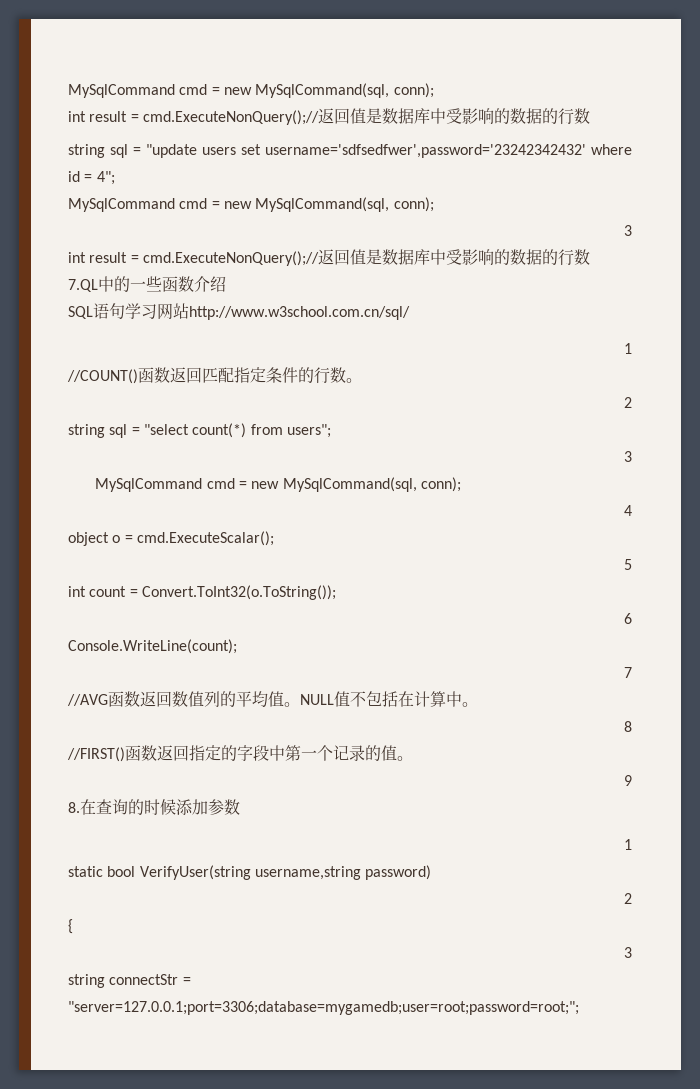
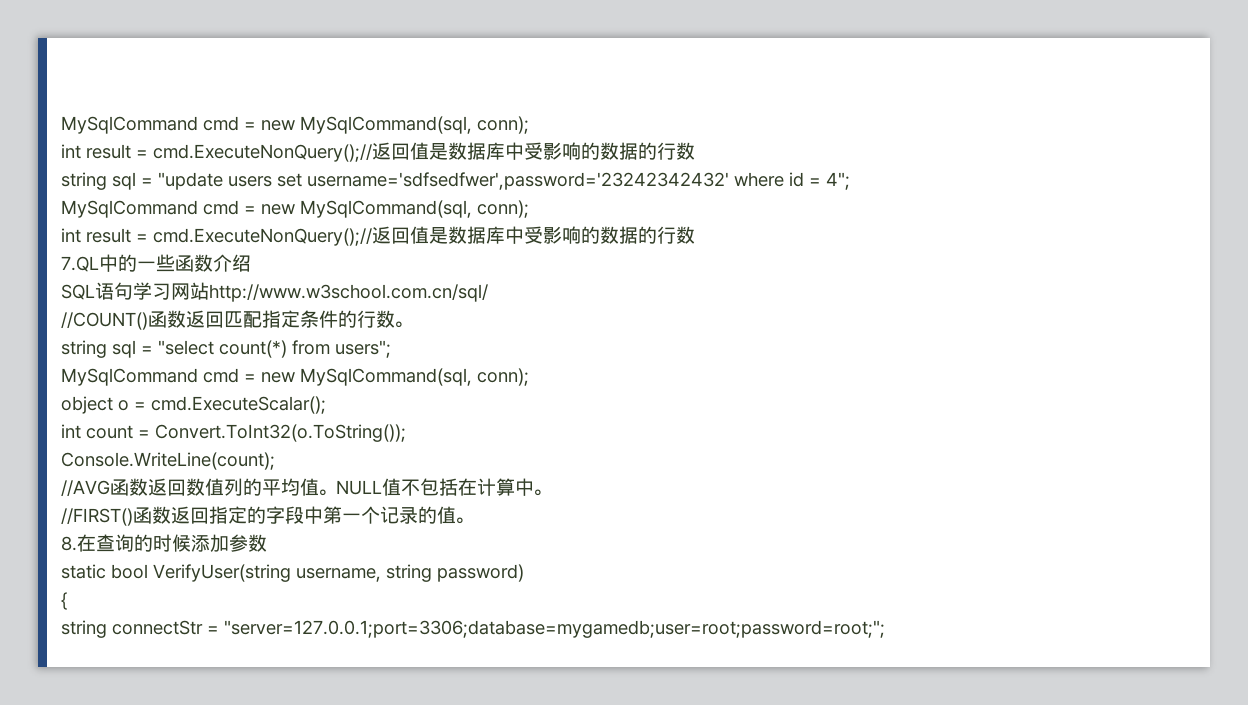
[624,225,632,236] // 3 -> (529, 209) none
[624,343,632,354] // 1 -> (488, 293) none
[624,397,632,408] // 2 -> (412, 324) none
[624,451,632,462] [95,477,462,492] [624,505,632,516] // 3 // MySqlCommand cmd = new MySqlCommand(sql, conn); // 4 -> [61,368,529,386] // MySqlCommand cmd = new MySqlCommand(sql, conn);
[624,559,632,570] // 5 -> (326, 405) none
[624,613,632,624] // 6 -> (406, 433) none
[624,667,632,678] // 7 -> (275, 461) none
[624,721,632,732] // 8 -> (551, 492) none
[624,775,632,786] // 9 -> (473, 520) none
[624,839,632,850] // 1 -> (267, 543) none
[254,866,361,880] username,string -> [296,564,432,582] username, string
[624,893,632,904] // 2 -> (524, 573) none
[624,947,632,958] // 3 -> (67, 601) none

